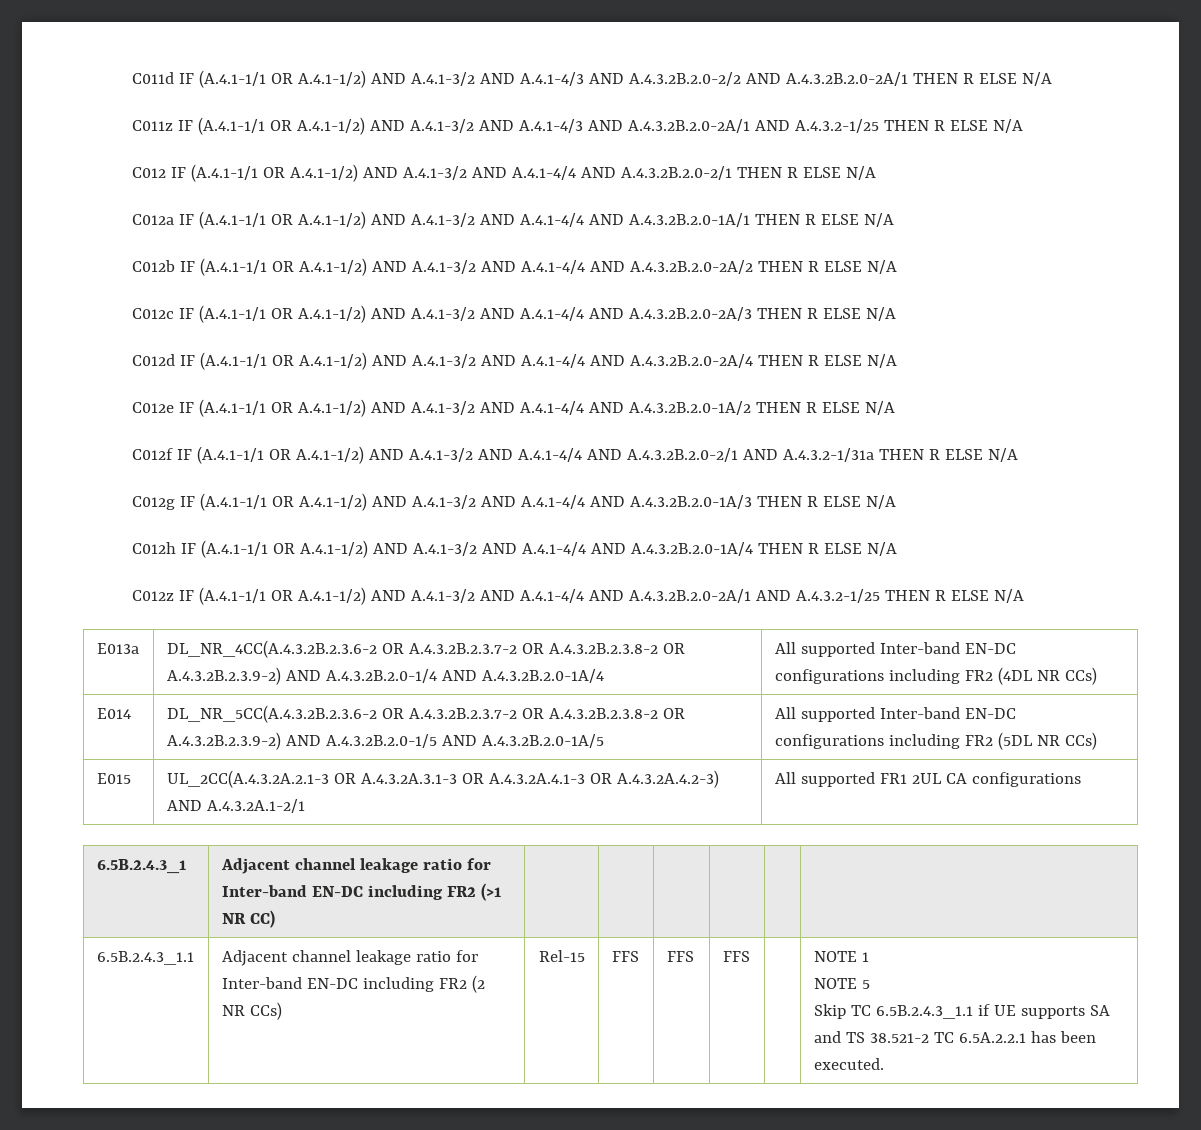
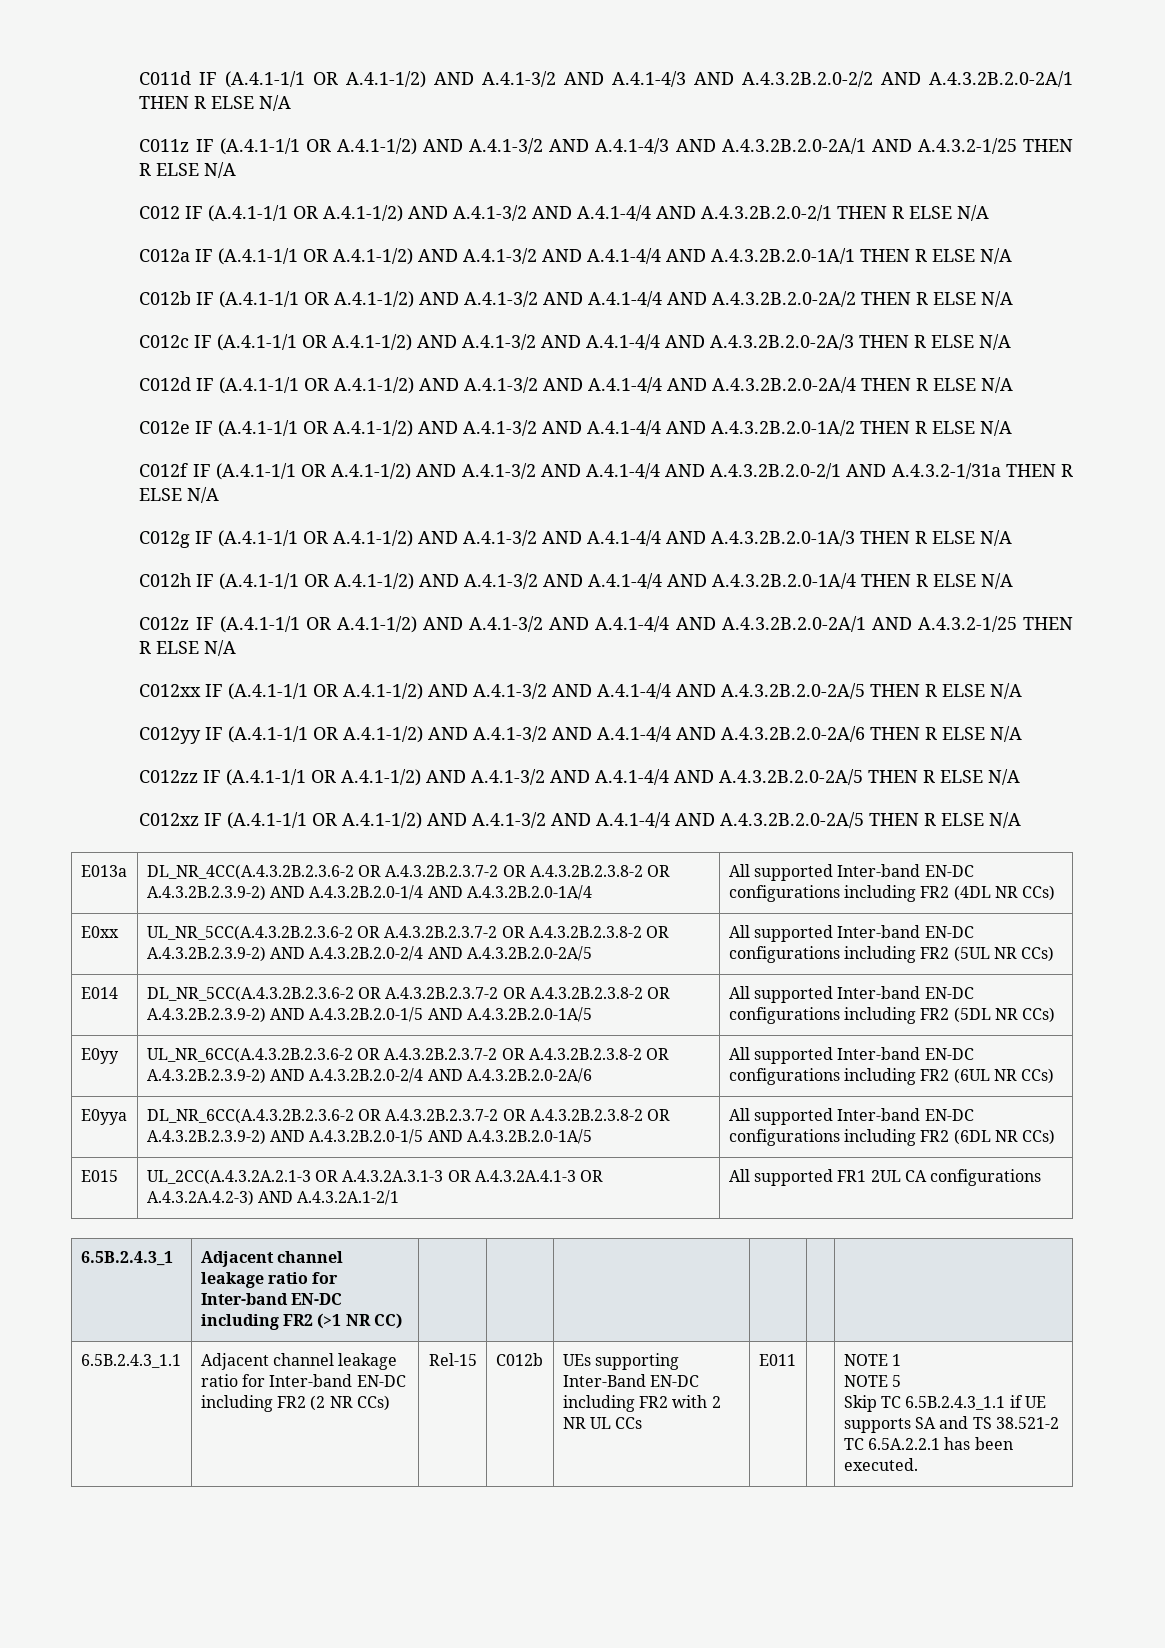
(1024, 596) none -> [139,683,1023,700] [139,726,1023,744] [139,769,1021,786] [139,812,1022,829] // C012xx IF (A.4.1-1/1 OR A.4.1-1/2) AND A.4.1-3/2 AND A.4.1-4/4 AND A.4.3.2B.2.0-2A/5 THEN R ELSE N/A // C012yy IF (A.4.1-1/1 OR A.4.1-1/2) AND A.4.1-3/2 AND A.4.1-4/4 AND A.4.3.2B.2.0-2A/6 THEN R ELSE N/A // C012zz IF (A.4.1-1/1 OR A.4.1-1/2) AND A.4.1-3/2 AND A.4.1-4/4 AND A.4.3.2B.2.0-2A/5 THEN R ELSE N/A // C012xz IF (A.4.1-1/1 OR A.4.1-1/2) AND A.4.1-3/2 AND A.4.1-4/4 AND A.4.3.2B.2.0-2A/5 THEN R ELSE N/A
(1097, 676) none -> [80,926,119,938] [146,925,670,941] [146,946,592,962] [728,925,974,942] [728,946,1055,963] // E0xx | UL_NR_5CC(A.4.3.2B.2.3.6-2 OR A.4.3.2B.2.3.7-2 OR A.4.3.2B.2.3.8-2 OR A.4.3.2B.2.3.9-2) AND A.4.3.2B.2.0-2/4 AND A.4.3.2B.2.0-2A/5 | All supported Inter-band EN-DC configurations including FR2 (5UL NR CCs)
(1097, 741) none -> [80,1048,119,1064] [146,1047,670,1063] [146,1068,592,1084] [728,1047,974,1064] [728,1068,1055,1085] [80,1109,127,1125] [146,1108,671,1124] [146,1129,592,1145] [728,1108,974,1125] [728,1129,1056,1146] // E0yy | UL_NR_6CC(A.4.3.2B.2.3.6-2 OR A.4.3.2B.2.3.7-2 OR A.4.3.2B.2.3.8-2 OR A.4.3.2B.2.3.9-2) AND A.4.3.2B.2.0-2/4 AND A.4.3.2B.2.0-2A/6 | All supported Inter-band EN-DC configurations including FR2 (6UL NR CCs) // E0yya | DL_NR_6CC(A.4.3.2B.2.3.6-2 OR A.4.3.2B.2.3.7-2 OR A.4.3.2B.2.3.8-2 OR A.4.3.2B.2.3.9-2) AND A.4.3.2B.2.0-1/5 AND A.4.3.2B.2.0-1A/5 | All supported Inter-band EN-DC configurations including FR2 (6DL NR CCs)
[611,951,639,962] [666,951,694,962] [722,951,750,962] FFS | FFS | FFS -> [495,1353,543,1366] [562,1353,679,1370] [562,1374,699,1387] [562,1395,721,1412] [562,1417,643,1429] [758,1354,796,1366] C012b | UEs supporting Inter-Band EN-DC including FR2 with 2 NR UL CCs | E011

